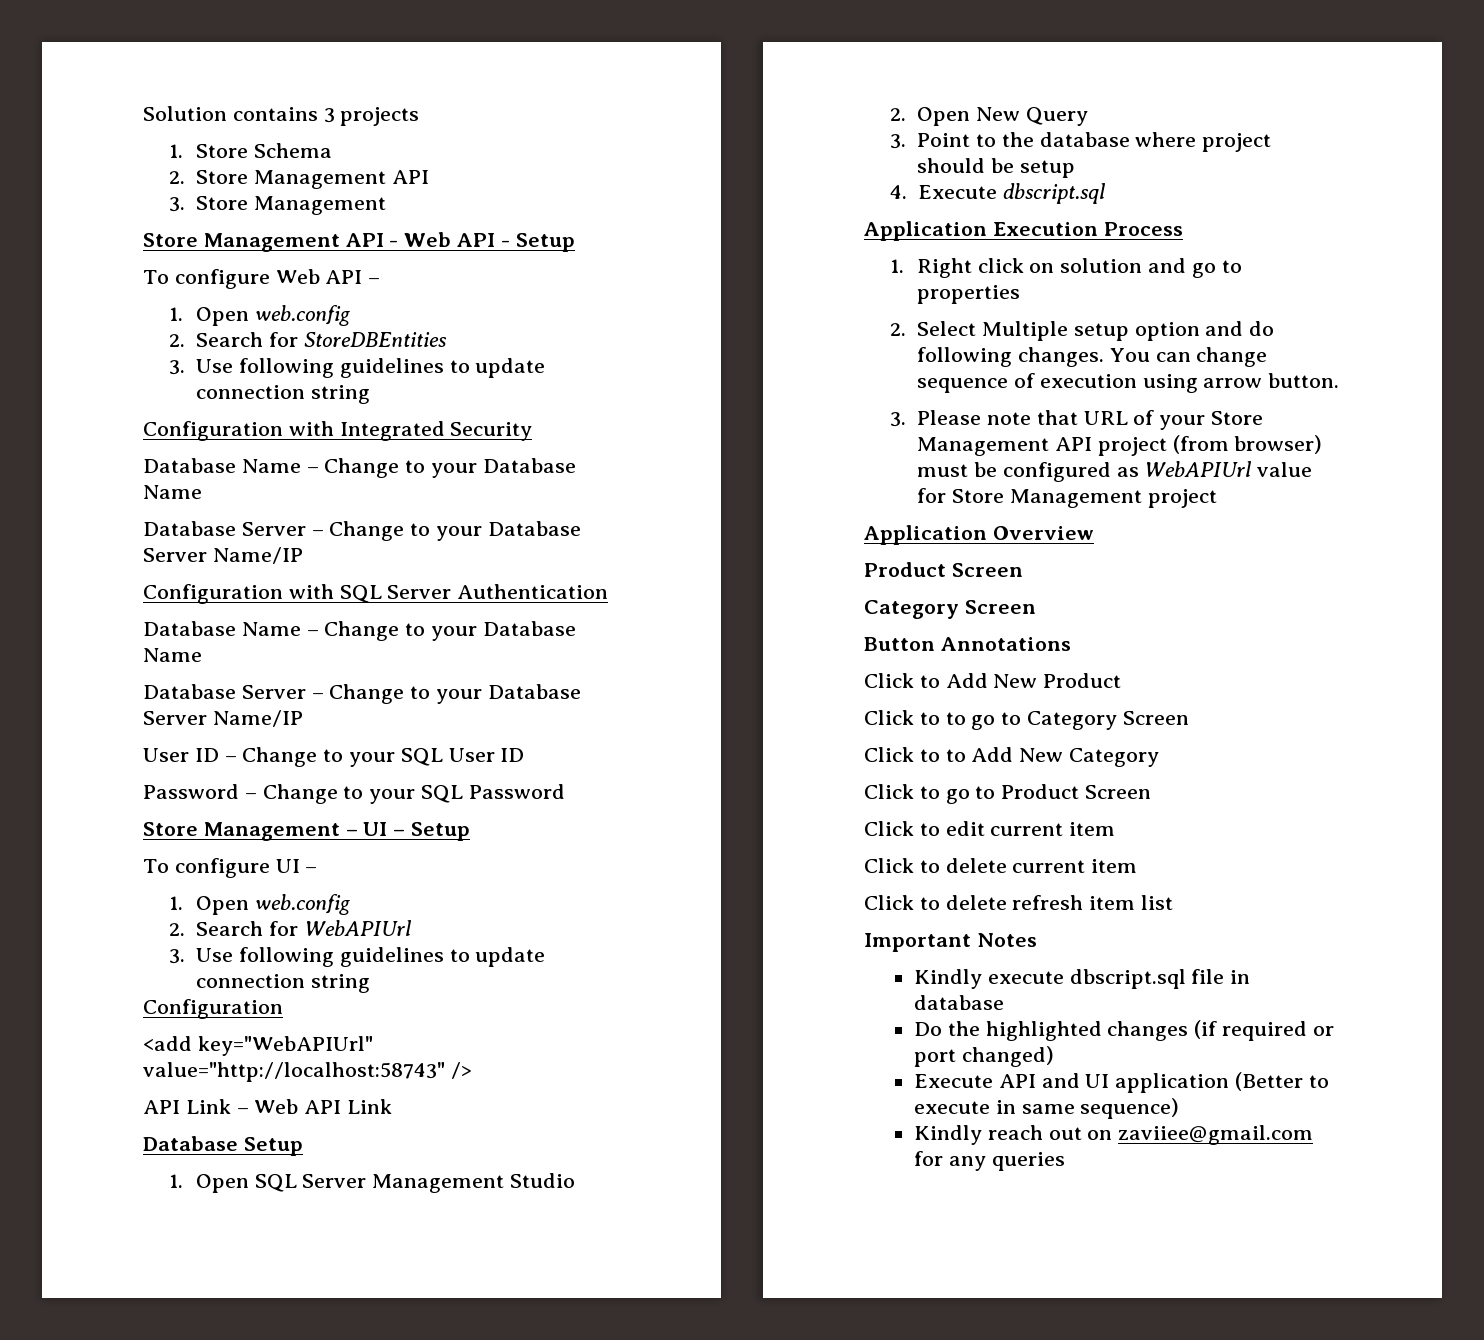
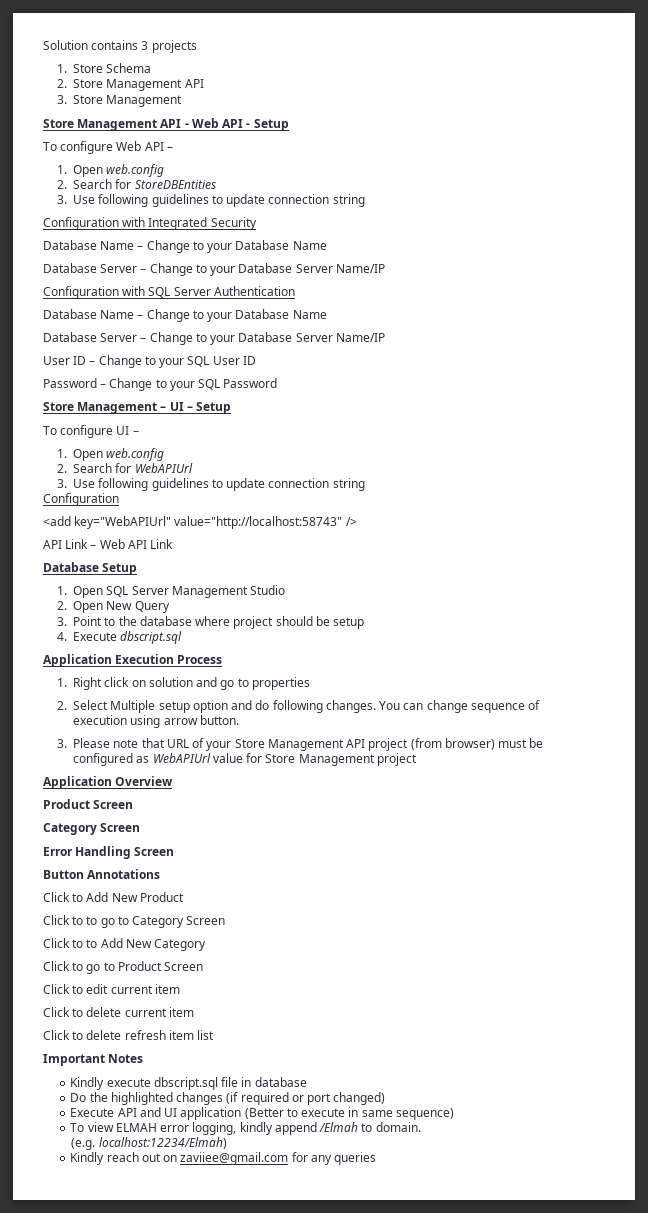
(1036, 607) none -> [43,846,175,859] // Error Handling Screen
(1180, 1108) none -> [70,1122,421,1135] [71,1137,227,1150] // To view ELMAH error logging, kindly append /Elmah to domain. // (e.g. localhost:12234/Elmah)

